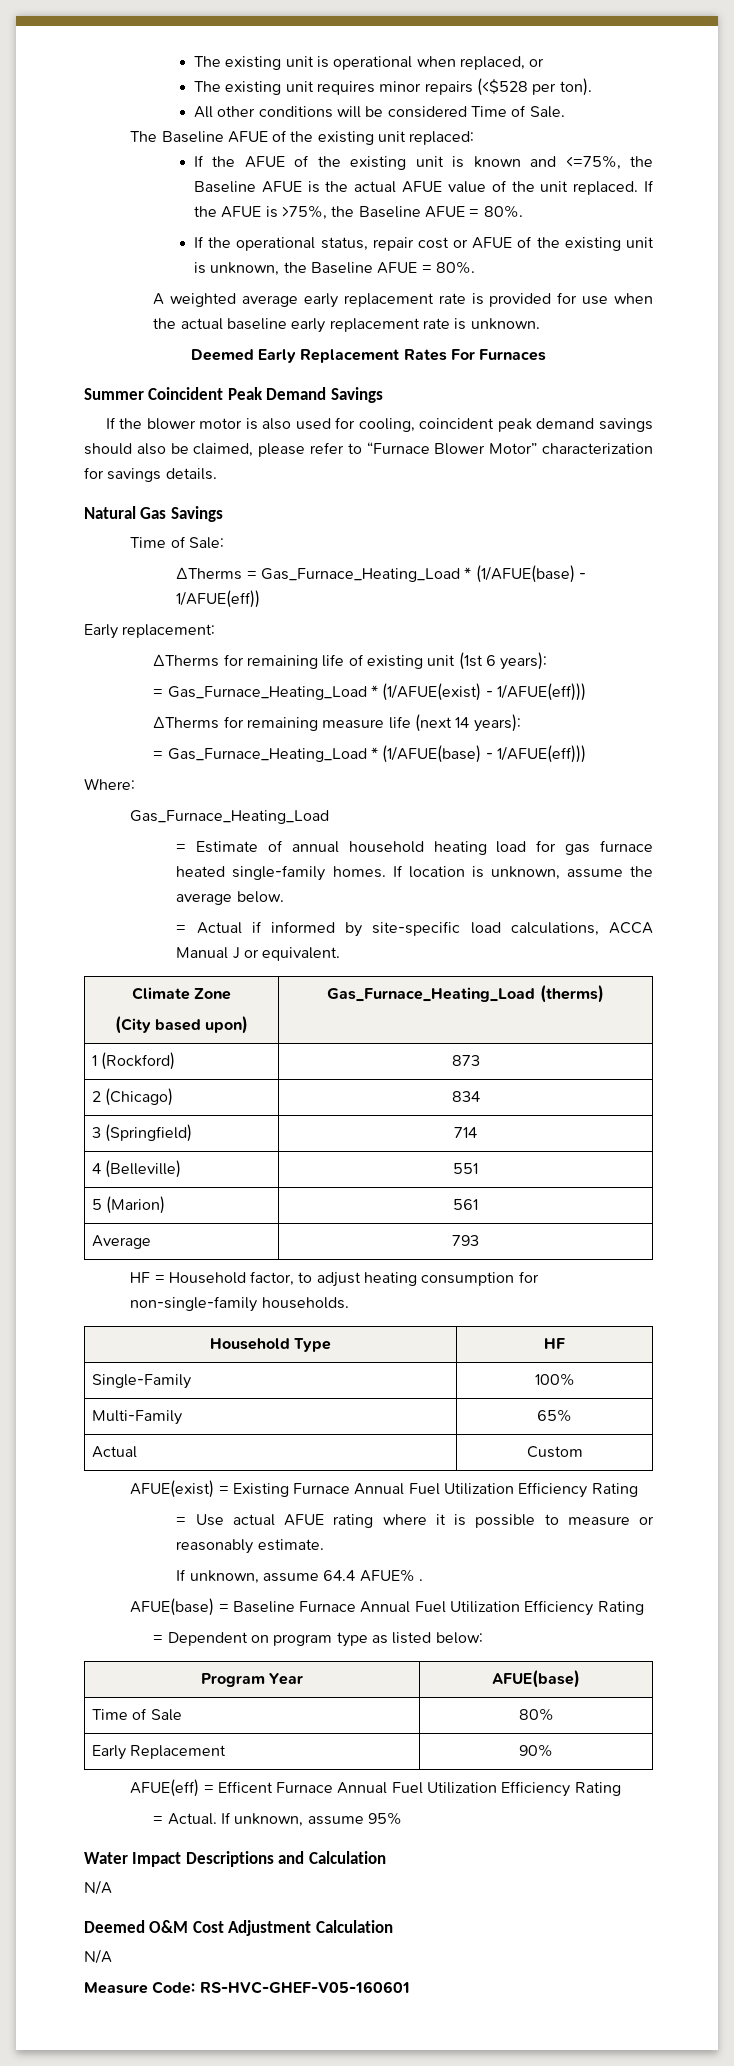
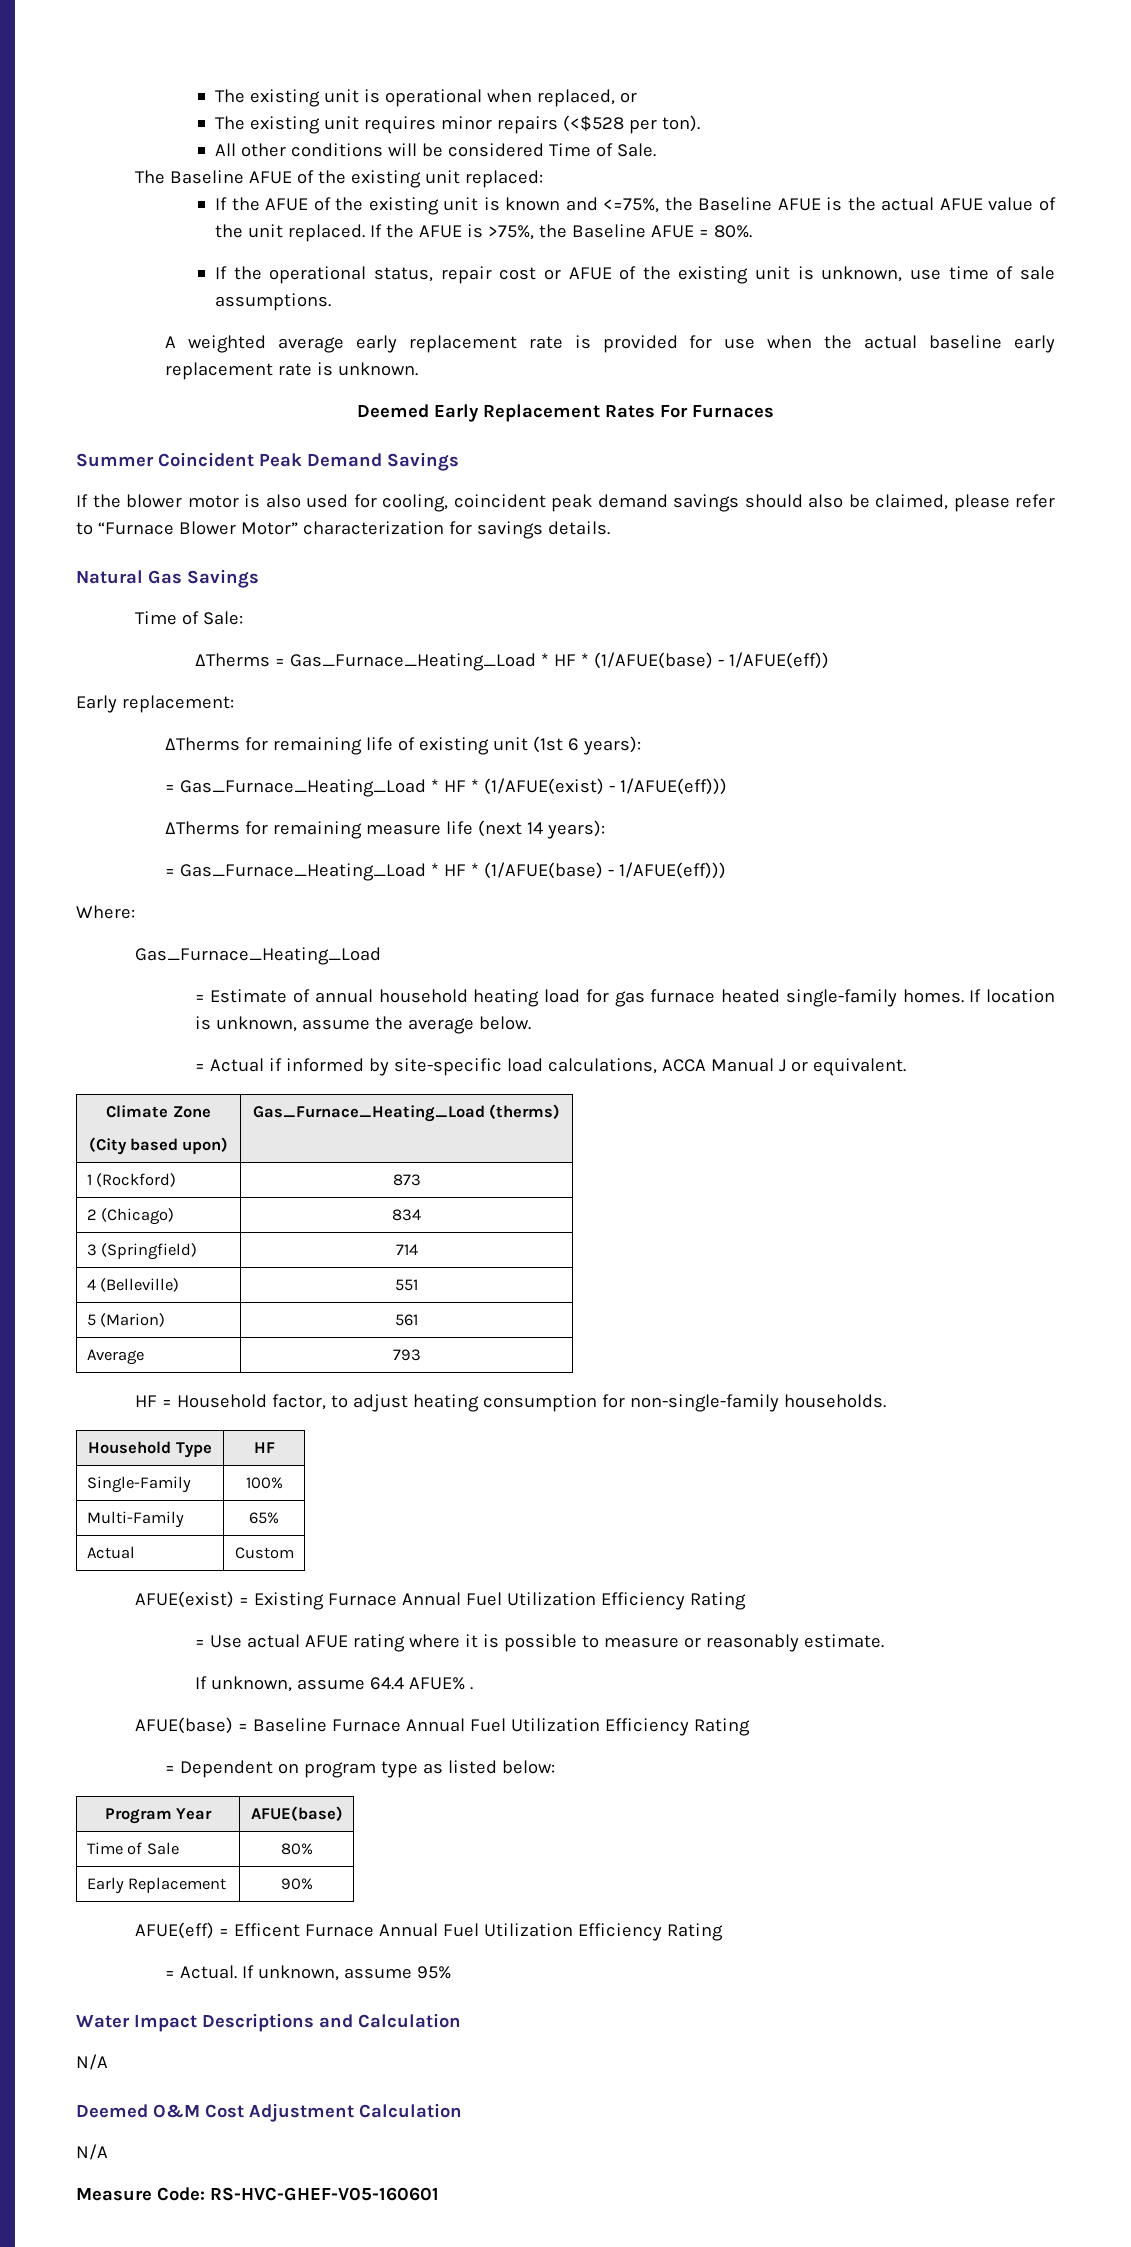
[283,261,475,274] the Baseline AFUE = 80%. -> [910,266,1055,280] [215,293,332,311] use time of sale assumptions.
(472, 573) none -> [553,653,589,666] HF *
(378, 691) none -> [444,779,480,792] HF *
(378, 753) none -> [444,863,480,876] HF *

